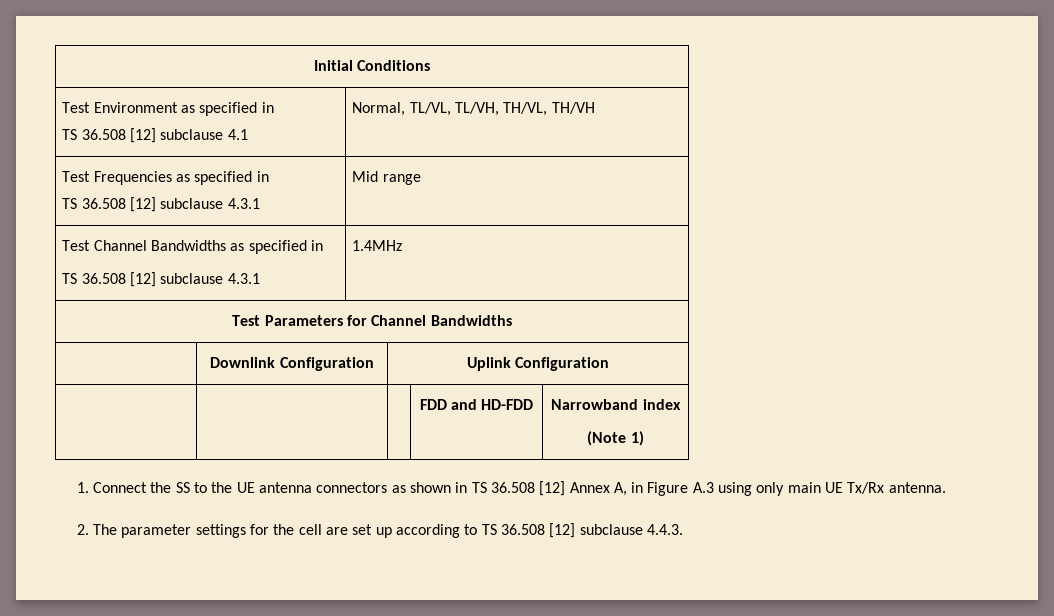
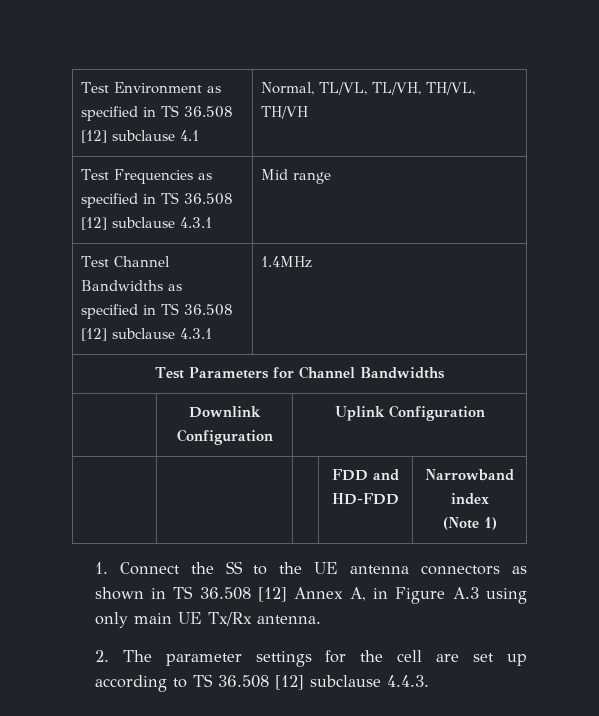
[313,60,431,71] Initial Conditions // -> (81, 87) none
(274, 107) // -> (157, 112) none
(269, 176) // -> (157, 199) none
(324, 245) // -> (157, 310) none

